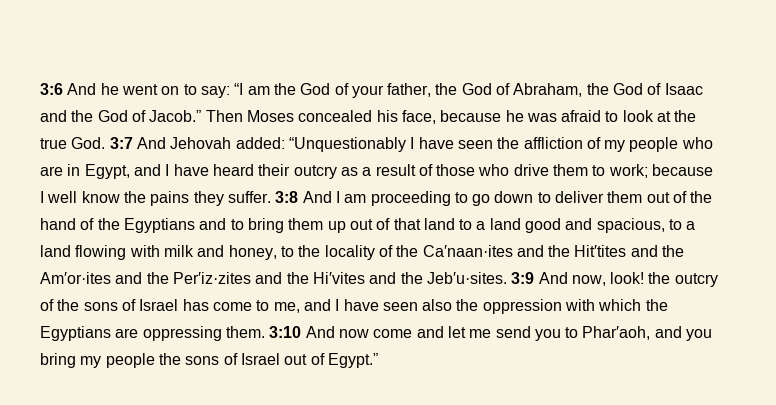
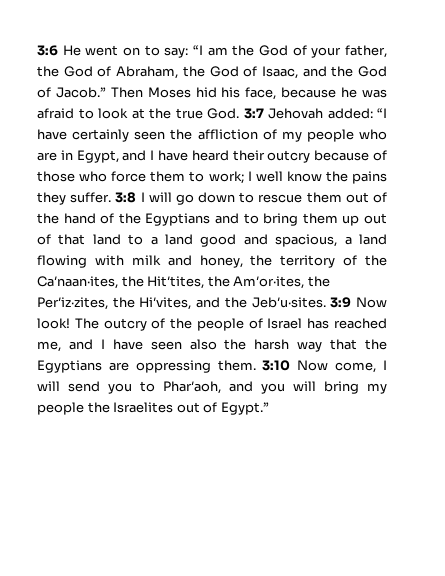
[67,83,119,95] And he -> [62,45,81,56] He
[664,83,703,95] Isaac -> [261,66,298,79] Isaac,
[298,110,373,122] concealed -> [195,87,217,98] hid
[136,137,166,149] And -> (264, 113) none
[288,137,454,152] “Unquestionably I have -> [377,108,387,118] [37,129,130,142] “I have certainly
[340,164,416,176] as a result -> [314,150,370,161] because
[513,164,549,176] drive -> [111,171,147,182] force
[652,164,714,176] because -> (244, 177) none
[302,191,468,206] And I am proceeding to -> [140,192,172,202] I will
[555,191,605,203] deliver -> [258,194,303,203] rescue
[669,219,683,230] to -> (338, 240) none
[280,245,685,260] [40,272,671,286] to the locality of the Ca′naan·ites and the Hit′tites and the Am′or·ites and the Per′iz·zites and the Hi′vites and the Jeb′u·sites. 3:9 And now, look! the -> [250,255,387,268] [37,276,330,289] [37,297,388,310] [37,318,99,329] the territory of the Ca′naan·ites, the Hit′tites, the Am′or·ites, the Per′iz·zites, the Hi′vites, and the Jeb′u·sites. 3:9 Now look! The
[83,302,118,311] sons -> [196,318,244,331] people
[212,300,270,311] come to -> [334,318,387,329] reached
[482,299,642,314] oppression with which -> [254,339,358,352] harsh way that
[305,326,492,338] And now come and let me -> [297,360,387,373] [37,381,60,391] Now come, I will
(713, 335) none -> [293,381,316,391] will
[185,353,280,365] sons of Israel -> [113,402,174,413] Israelites

